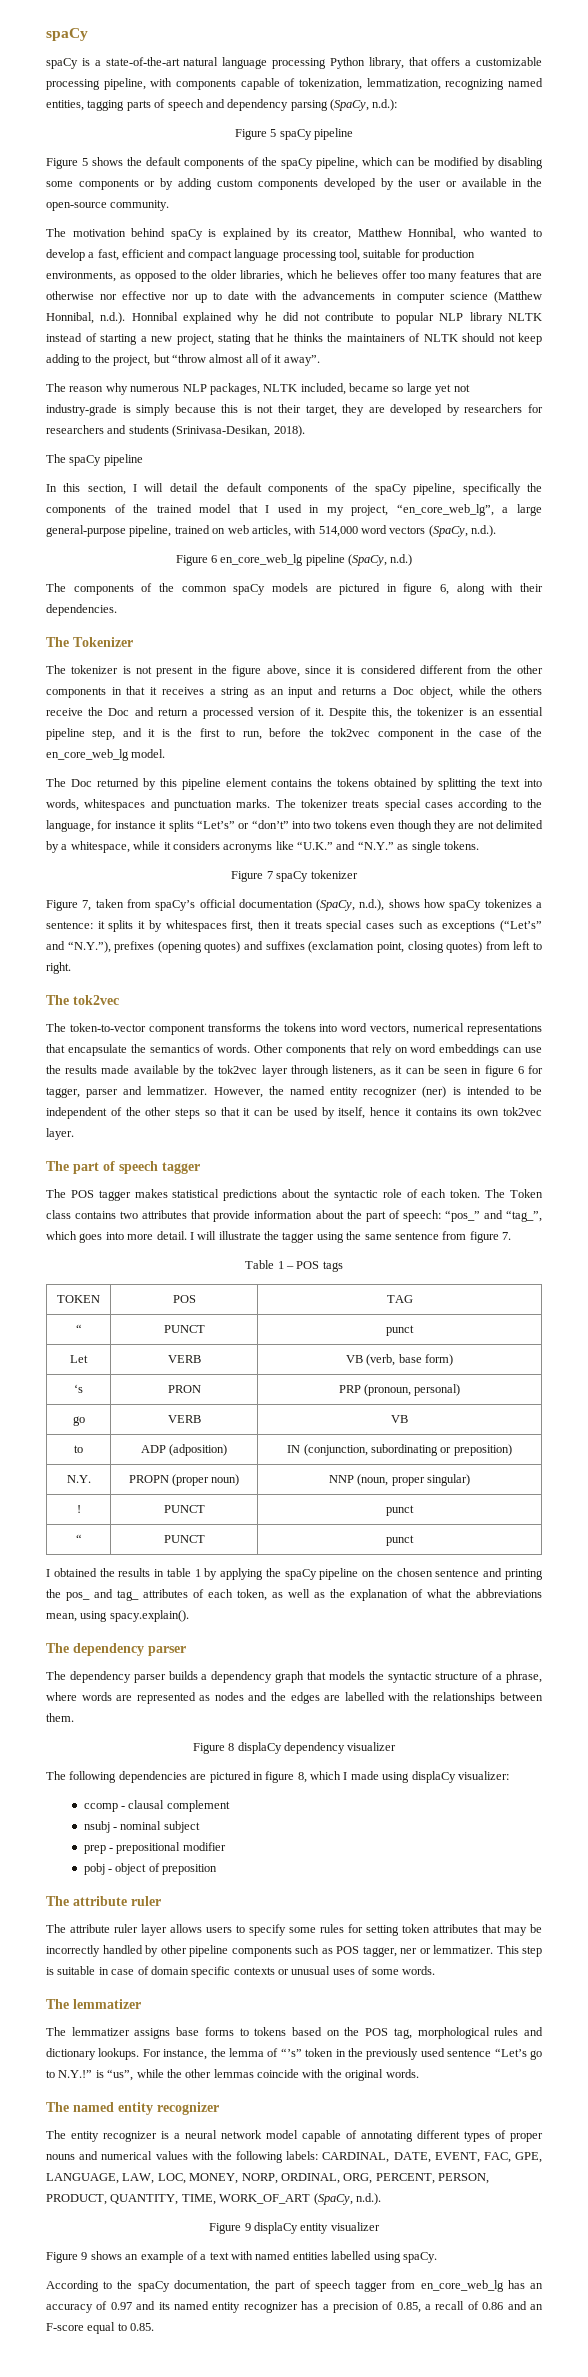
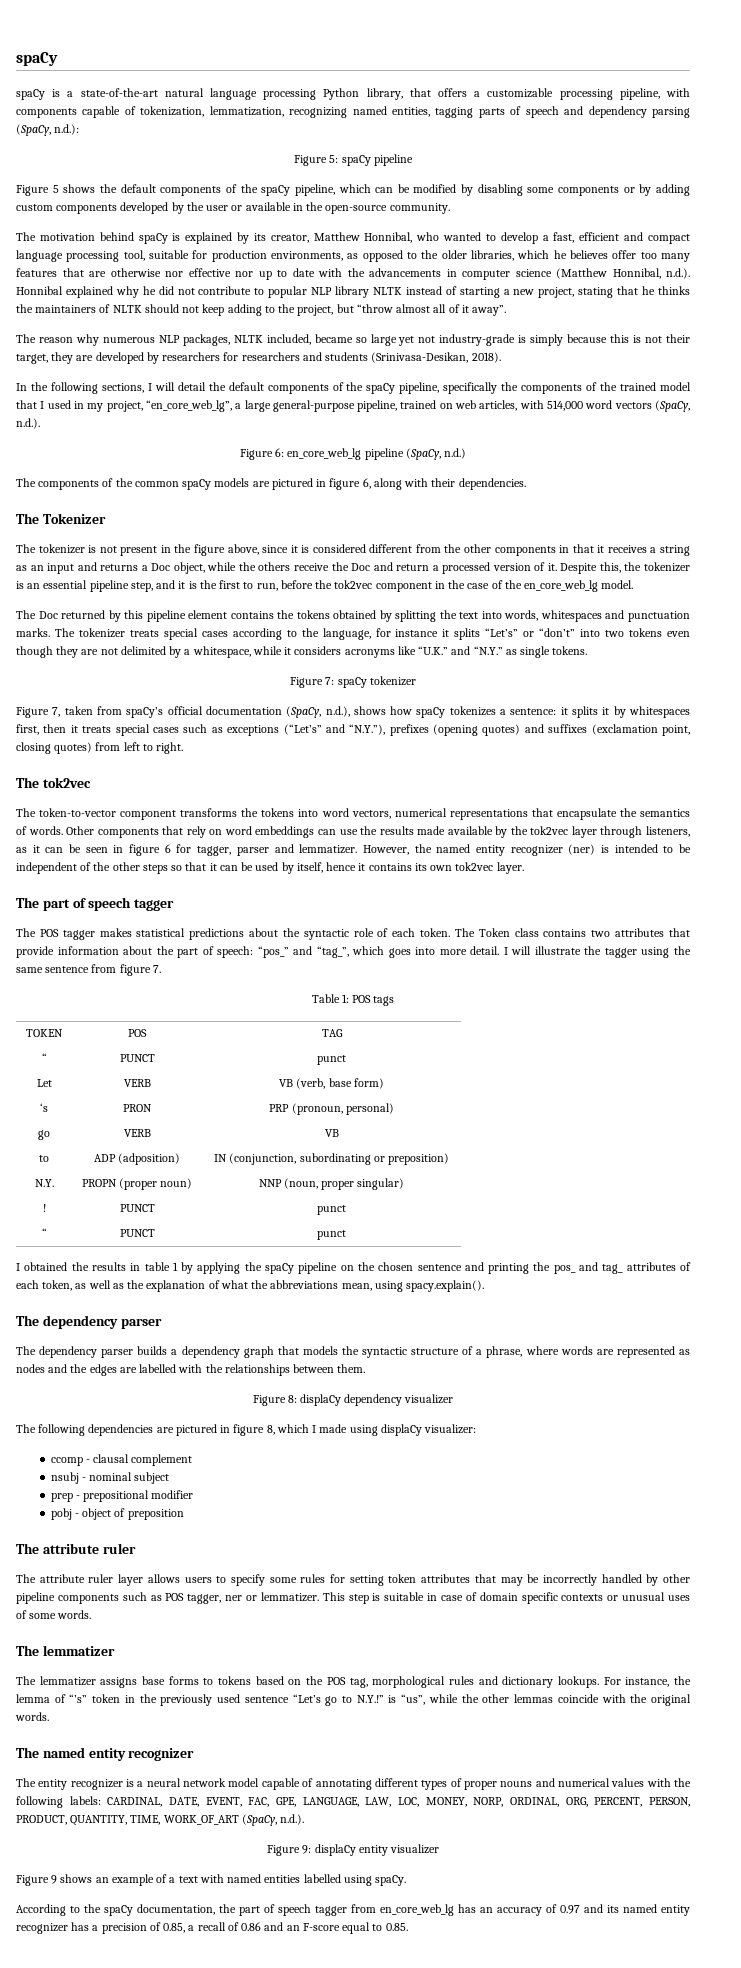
[270,129,277,137] 5 -> [329,155,339,163] 5:
[46,454,143,466] [46,483,126,495] The spaCy pipeline // In this section, -> [16,382,144,394] In the following sections,
[210,555,217,563] 6 -> [275,448,285,457] 6:
[266,871,273,879] 7 -> [325,677,335,685] 7:
[277,1261,294,1269] 1 – -> [341,994,349,1003] 1:
[228,1743,235,1751] 8 -> [287,1395,297,1403] 8:
[244,2223,251,2231] 9 -> [302,1845,312,1854] 9:

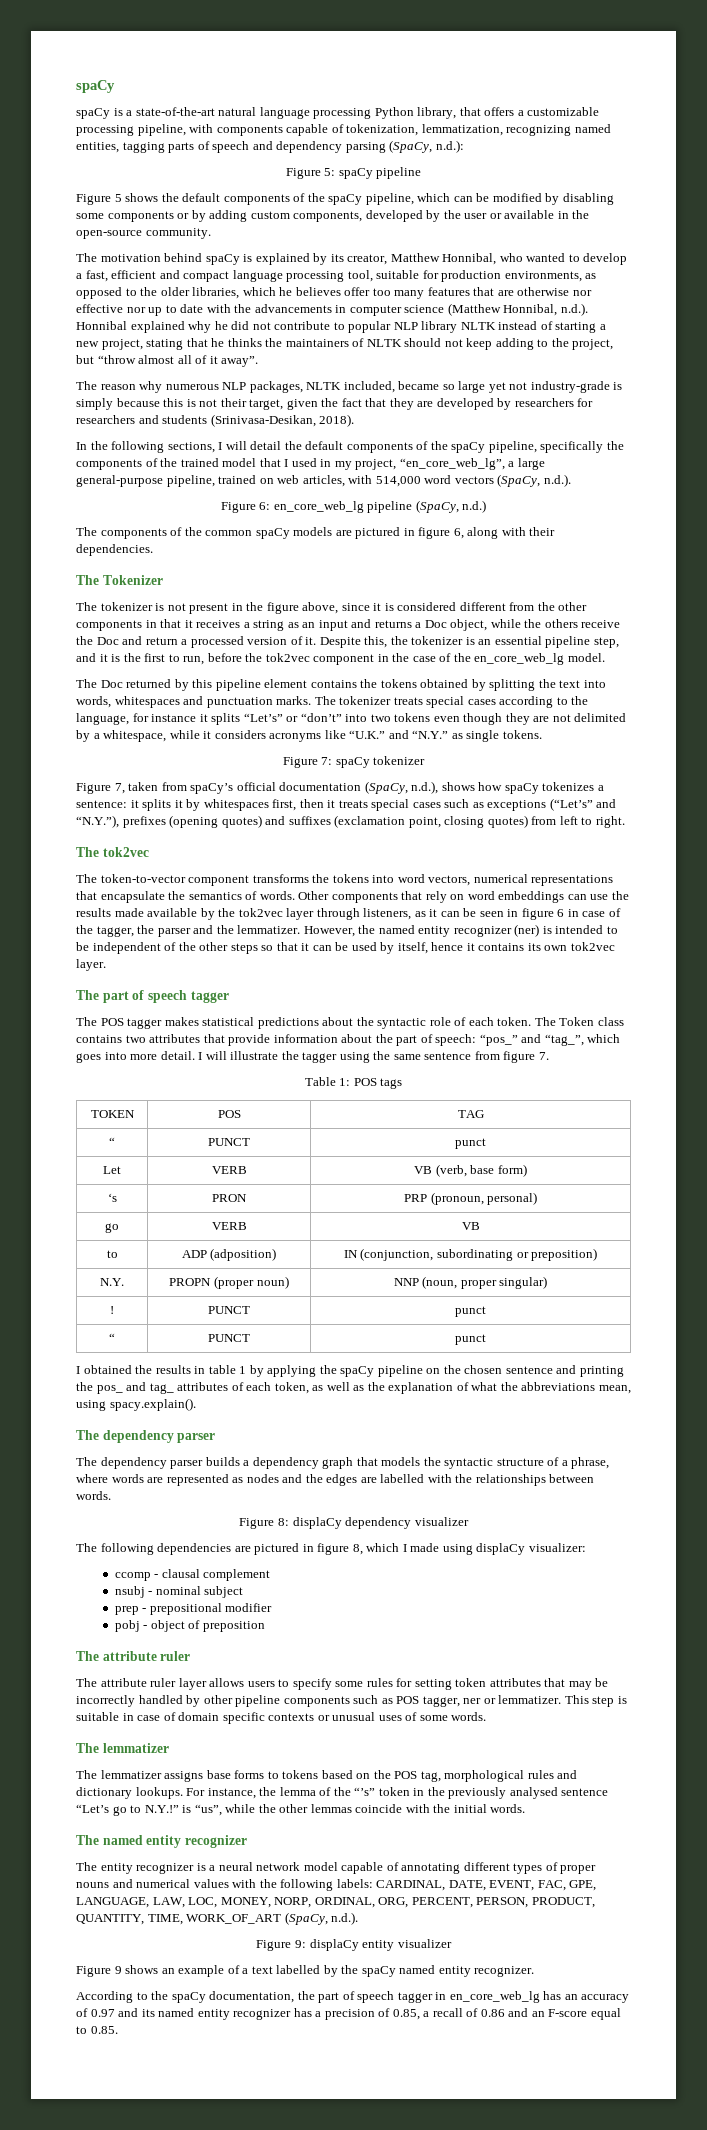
[56,204,118,214] components -> [293,211,363,222] components,
(48, 359) none -> [286,398,387,410] given the fact that
[176,844,232,856] for tagger, -> [567,908,621,917] [76,925,155,937] in case of the tagger, the
(294, 848) none -> [216,925,234,934] the
[337,1364,366,1373] them. -> [76,1491,111,1500] words.
(66, 1698) none -> [333,1787,351,1796] the
[217,1694,241,1703] used -> [509,1787,558,1799] analysed
[651,1694,692,1706] original -> [453,1804,487,1813] initial
[199,1874,407,1886] with named entities labelled using spaCy. -> [276,1965,535,1977] labelled by the spaCy named entity recognizer.
[351,1904,376,1913] from -> [435,1992,447,2000] in

